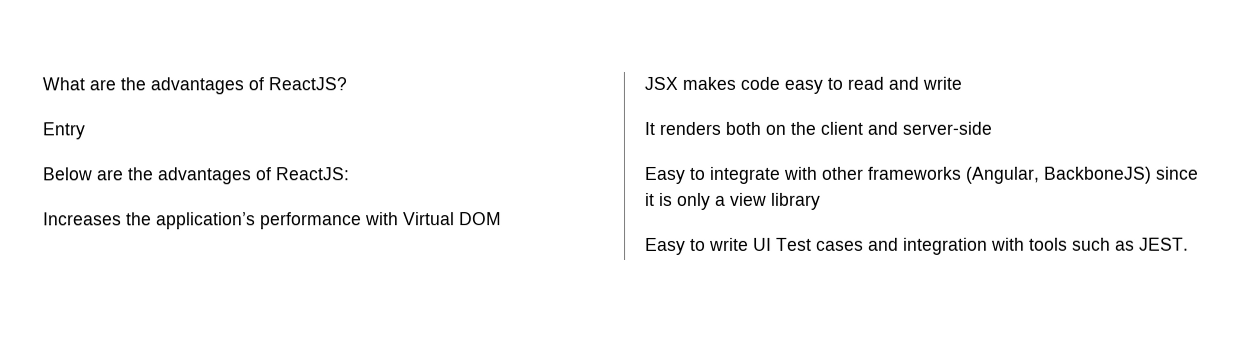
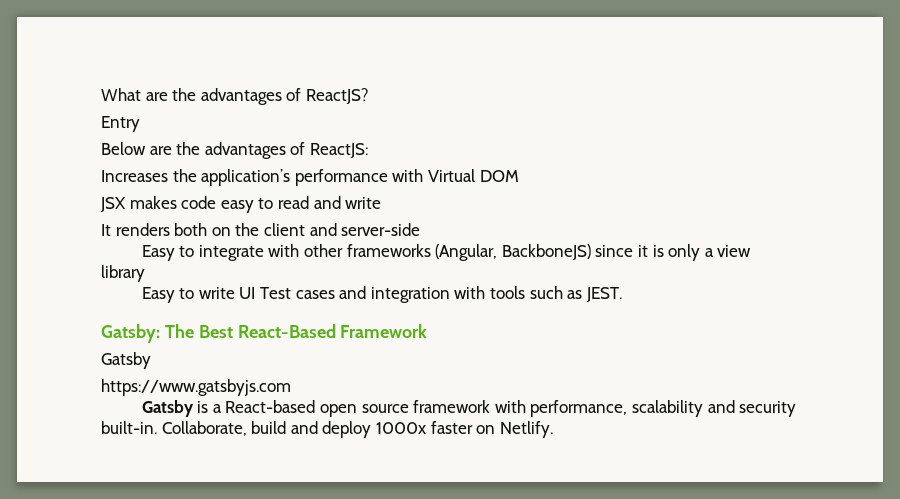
(1189, 244) none -> [101,324,428,343] [101,352,151,369] [101,379,291,396] [141,400,797,417] [101,421,553,438] // Gatsby: The Best React-Based Framework // Gatsby // https://www.gatsbyjs.com // Gatsby is a React-based open source framework with performance, scalability and security built-in. Collaborate, build and deploy 1000x faster on Netlify.

